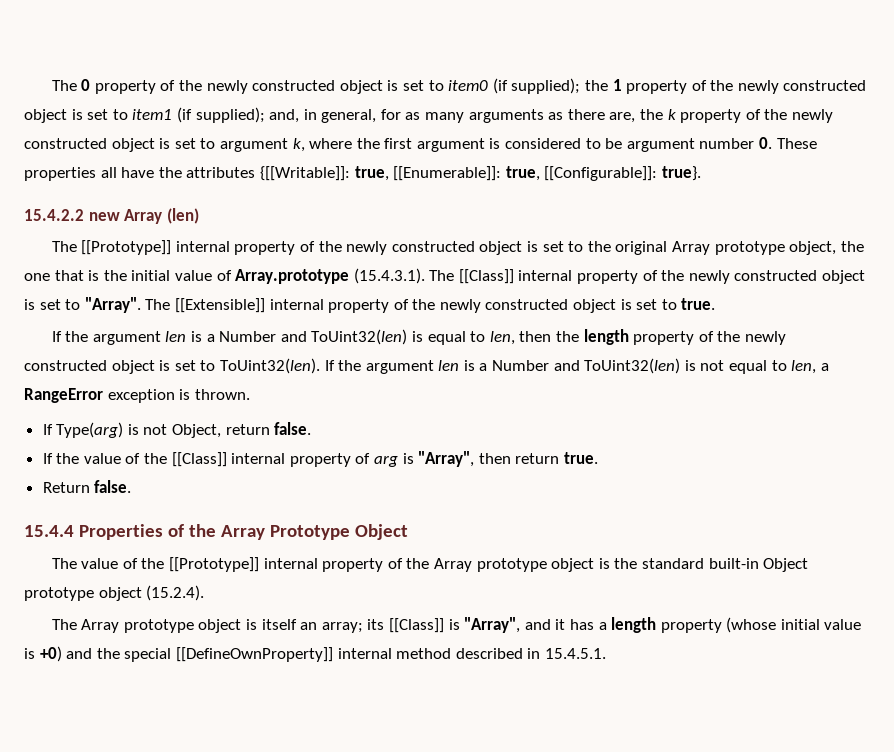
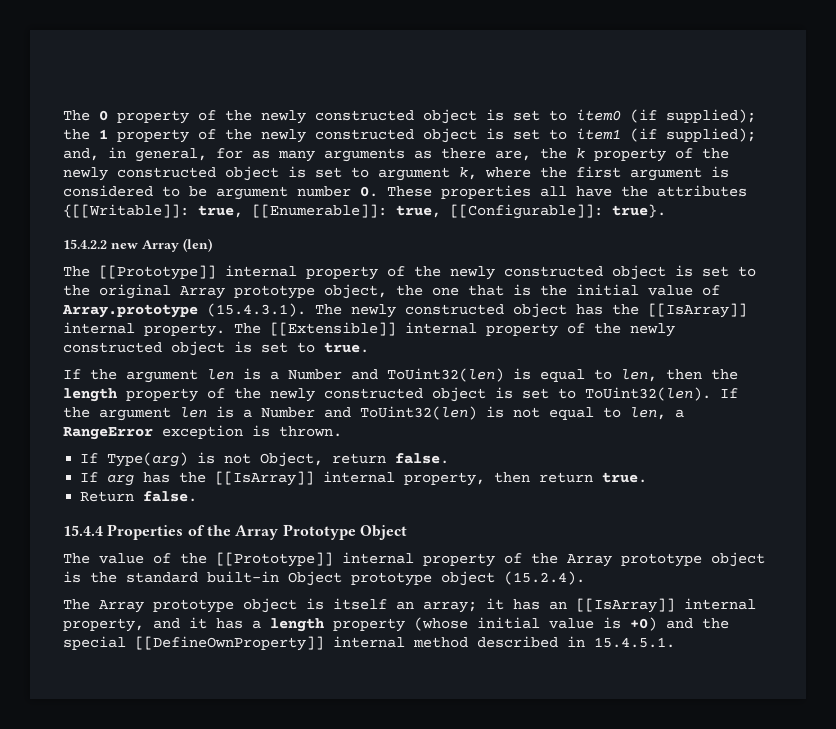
[458,269,866,284] [24,297,141,313] [[Class]] internal property of the newly constructed object is set to "Array". -> [351,303,747,318] [63,322,225,337] newly constructed object has the [[IsArray]] internal property.
[56,451,475,467] the value of the [[Class]] internal property of arg is "Array", -> [107,471,486,486] arg has the [[IsArray]] internal property,
[367,617,521,633] its [[Class]] is "Array", -> [486,598,756,613] [63,618,144,632] it has an [[IsArray]] internal property,

